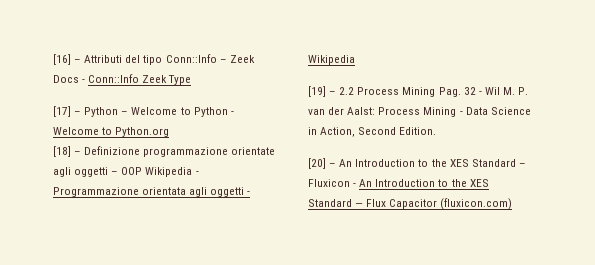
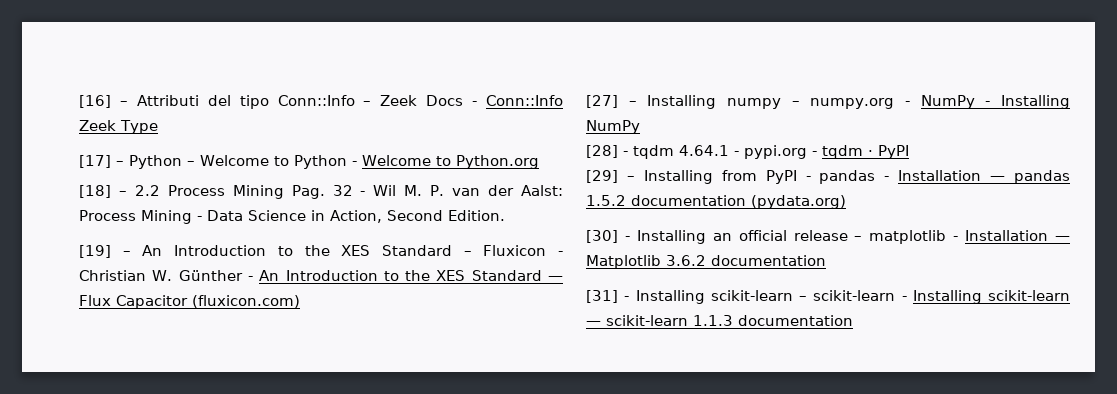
[84,146,276,157] [53,167,199,177] [53,187,251,197] [308,55,355,65] [308,86,337,97] Definizione programmazione orientate agli oggetti – OOP Wikipedia - Programmazione orientata agli oggetti - Wikipedia // [19] – -> (127, 193) none
[308,158,326,169] [20] -> [79,245,111,258] [19]
(357, 185) none -> [79,270,253,281] Christian W. Günther -
(513, 204) none -> [586,95,1070,109] [586,120,640,134] [586,145,909,159] [586,170,1070,184] [586,195,846,209] [586,230,1070,244] [586,255,826,269] [586,290,1070,304] [586,315,853,326] // [27] – Installing numpy – numpy.org - NumPy - Installing NumPy // [28] - tqdm 4.64.1 - pypi.org - tqdm · PyPI // [29] – Installing from PyPI - pandas - Installation — pandas 1.5.2 documentation (pydata.org) // [30] - Installing an official release – matplotlib - Installation — Matplotlib 3.6.2 documentation // [31] - Installing scikit-learn – scikit-learn - Installing scikit-learn — scikit-learn 1.1.3 documentation

